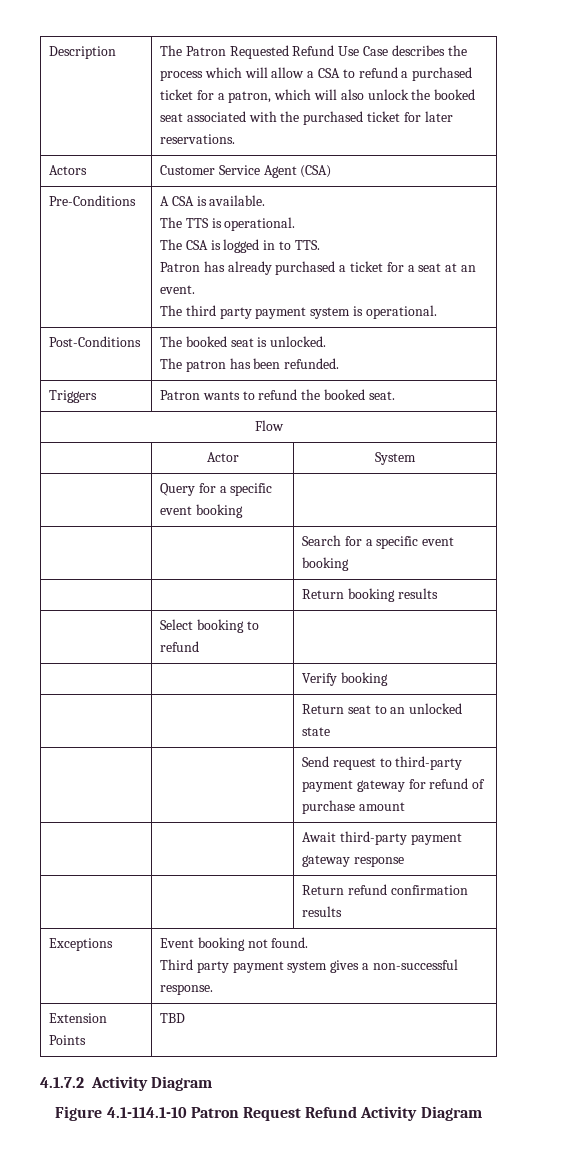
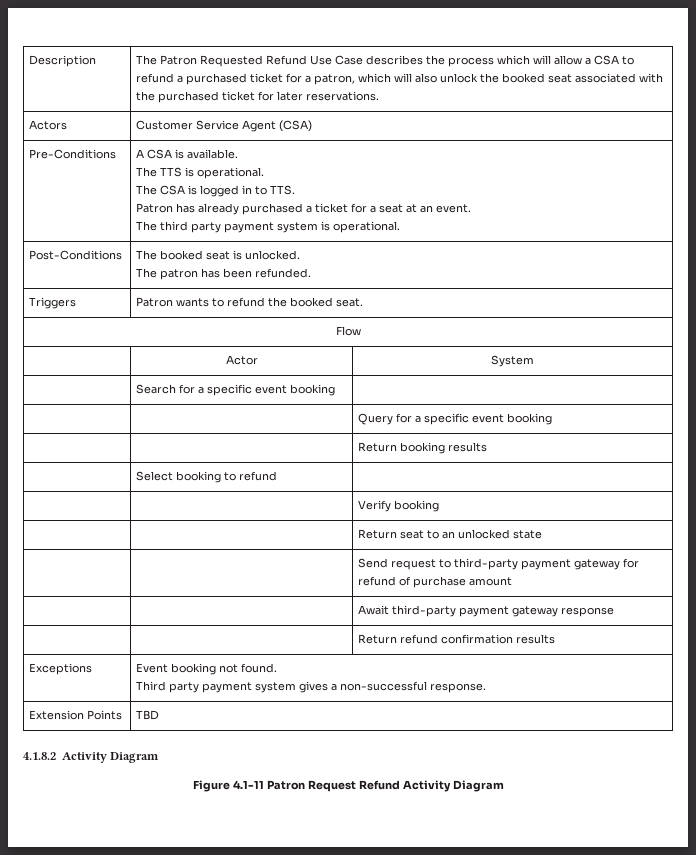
[160,483,196,496] Query -> [136,384,177,394] Search
[302,535,342,546] Search -> [358,413,394,425] Query
[40,1077,84,1088] 4.1.7.2 -> [23,752,56,760] 4.1.8.2
[106,1107,187,1118] 4.1-114.1-10 -> [232,780,264,789] 4.1-11

